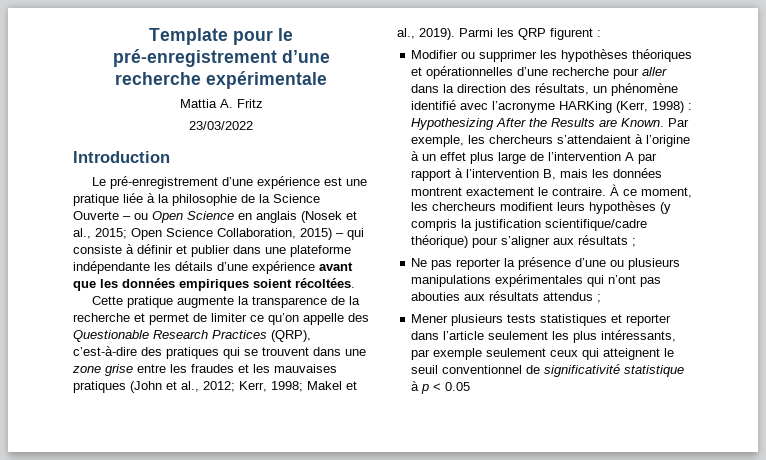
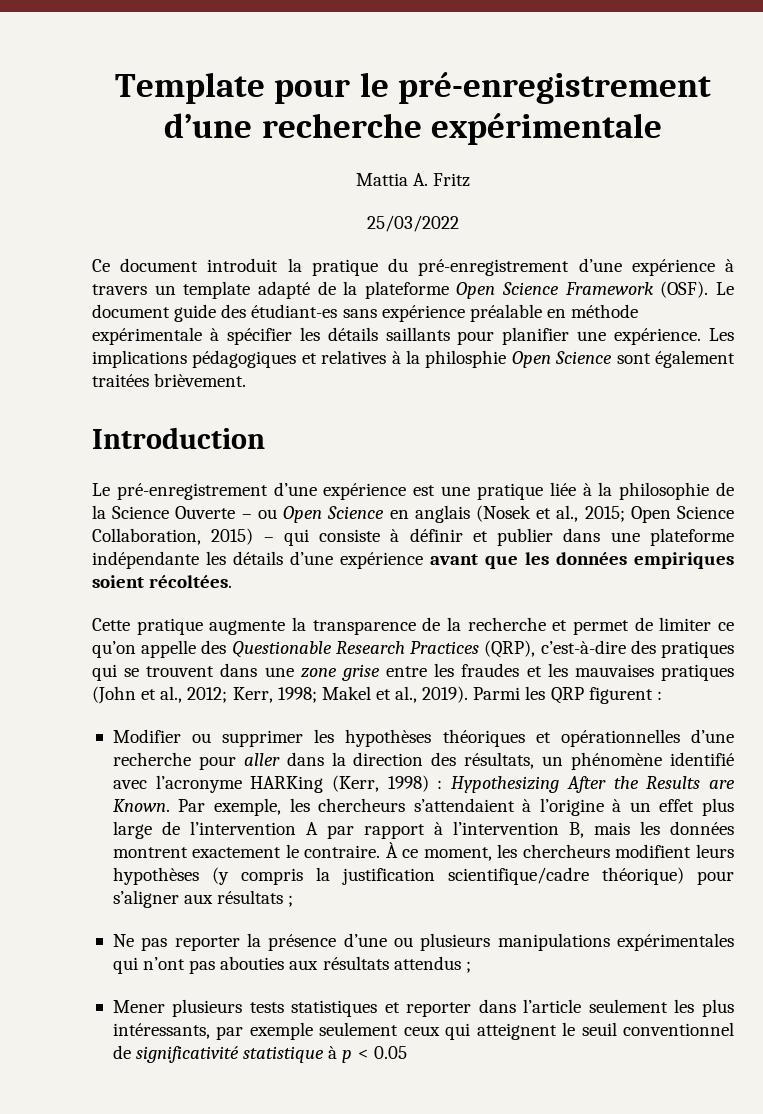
[189,121,253,130] 23/03/2022 -> [367,215,459,232] [92,258,734,276] [92,281,734,299] [92,304,639,322] [92,327,734,345] [92,350,735,368] [92,373,247,387] 25/03/2022 // Ce document introduit la pratique du pré-enregistrement d’une expérience à travers un template adapté de la plateforme Open Science Framework (OSF). Le document guide des étudiant-es sans expérience préalable en méthode expérimentale à spécifier les détails saillants pour planifier une expérience. Les implications pédagogiques et relatives à la philosphie Open Science sont également traitées brièvement.

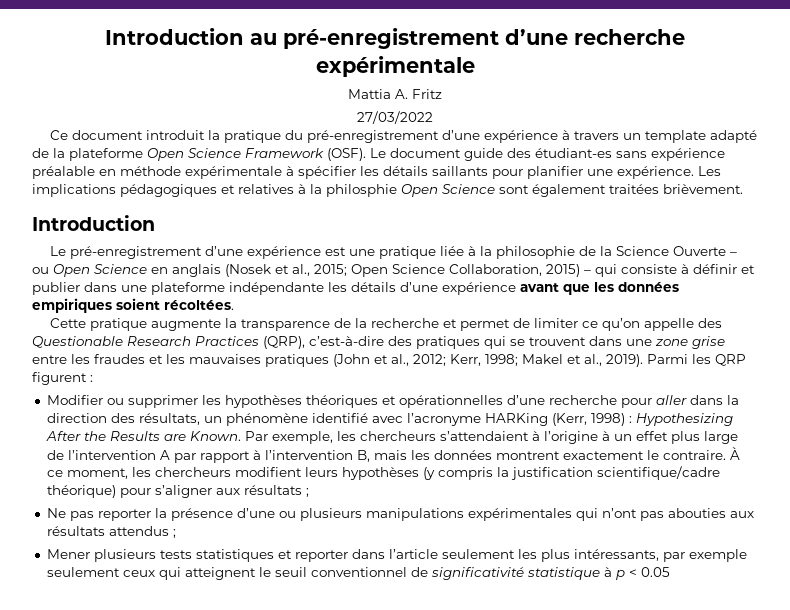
[115,72,389,104] Template pour le -> [105,28,277,45] Introduction au
[367,215,459,232] 25/03/2022 -> [357,111,433,124] 27/03/2022

